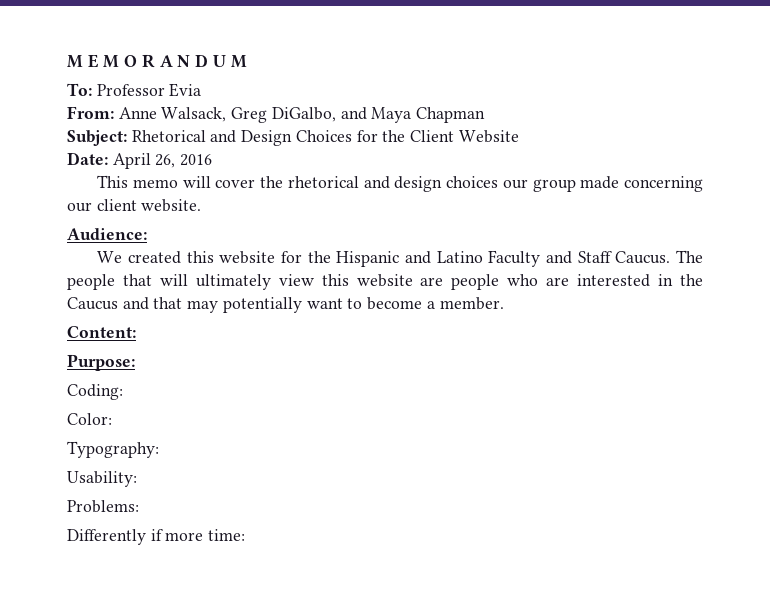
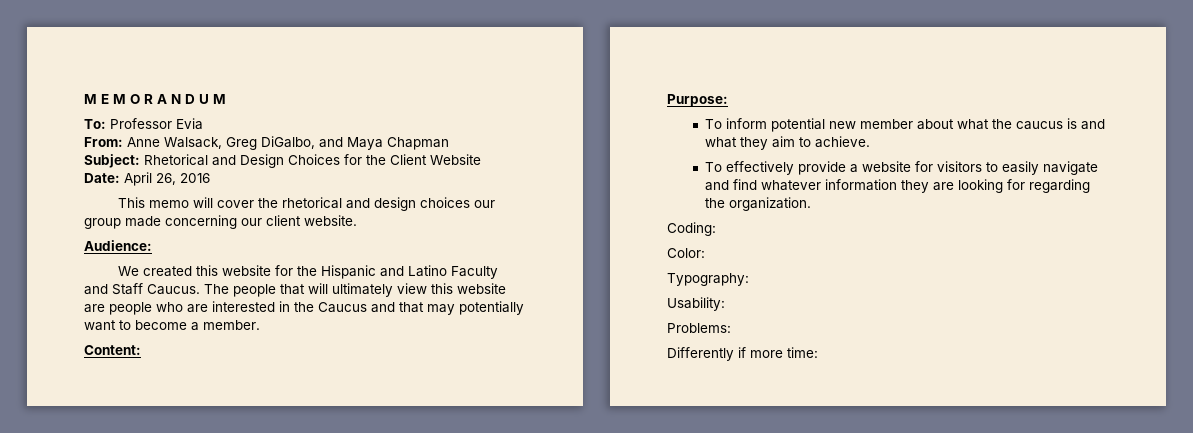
(135, 362) none -> [704,118,1105,132] [704,136,870,150] [704,161,1098,175] [704,179,1090,193] [704,197,811,211] // To inform potential new member about what the caucus is and what they aim to achieve. // To effectively provide a website for visitors to easily navigate and find whatever information they are looking for regarding the organization.

